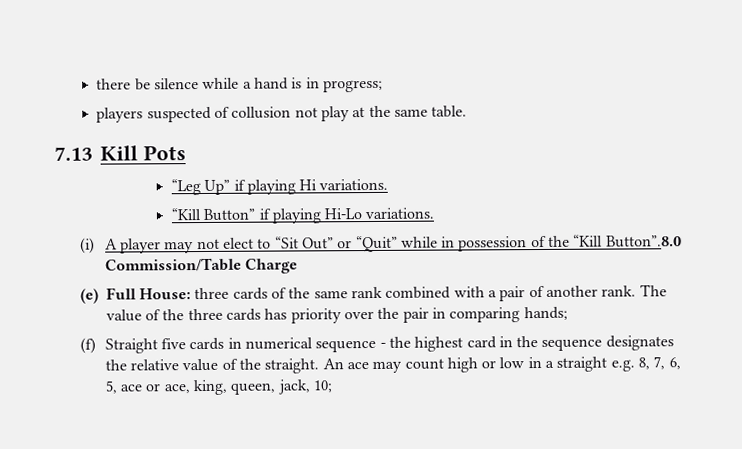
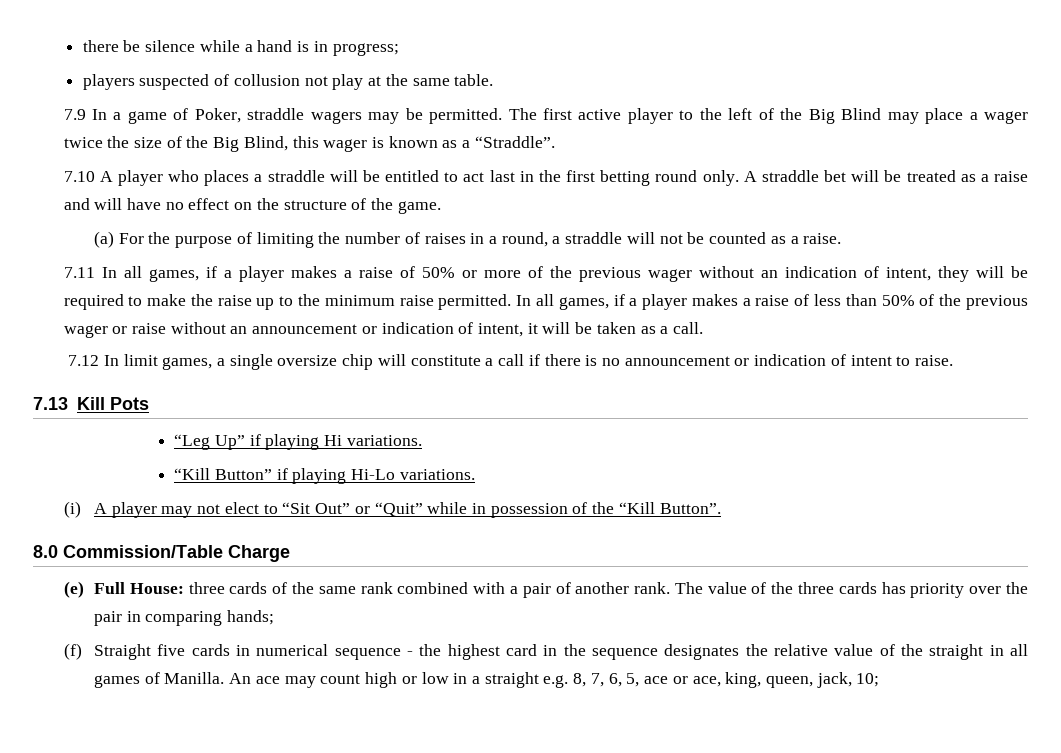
(468, 111) none -> [63,108,1028,124] [63,136,555,152] [63,170,1028,186] [63,198,441,214] [94,231,842,248] [63,266,1029,282] [63,294,1028,310] [63,322,704,338] [68,354,954,370] // 7.9 In a game of Poker, straddle wagers may be permitted. The first active player to the left of the Big Blind may place a wager twice the size of the Big Blind, this wager is known as a “Straddle”. // 7.10 A player who places a straddle will be entitled to act last in the first betting round only. A straddle bet will be treated as a raise and will have no effect on the structure of the game. // (a) For the purpose of limiting the number of raises in a round, a straddle will not be counted as a raise. // 7.11 In all games, if a player makes a raise of 50% or more of the previous wager without an indication of intent, they will be required to make the raise up to the minimum raise permitted. In all games, if a player makes a raise of less than 50% of the previous wager or raise without an announcement or indication of intent, it will be taken as a call. // 7.12 In limit games, a single oversize chip will constitute a call if there is no announcement or indication of intent to raise.
[605,235,682,248] Button”.8.0 -> [659,503,721,514] [33,545,58,558] Button”. // 8.0
[264,358,320,374] straight. -> [929,644,1028,660] [94,672,225,688] straight in all games of Manilla.

